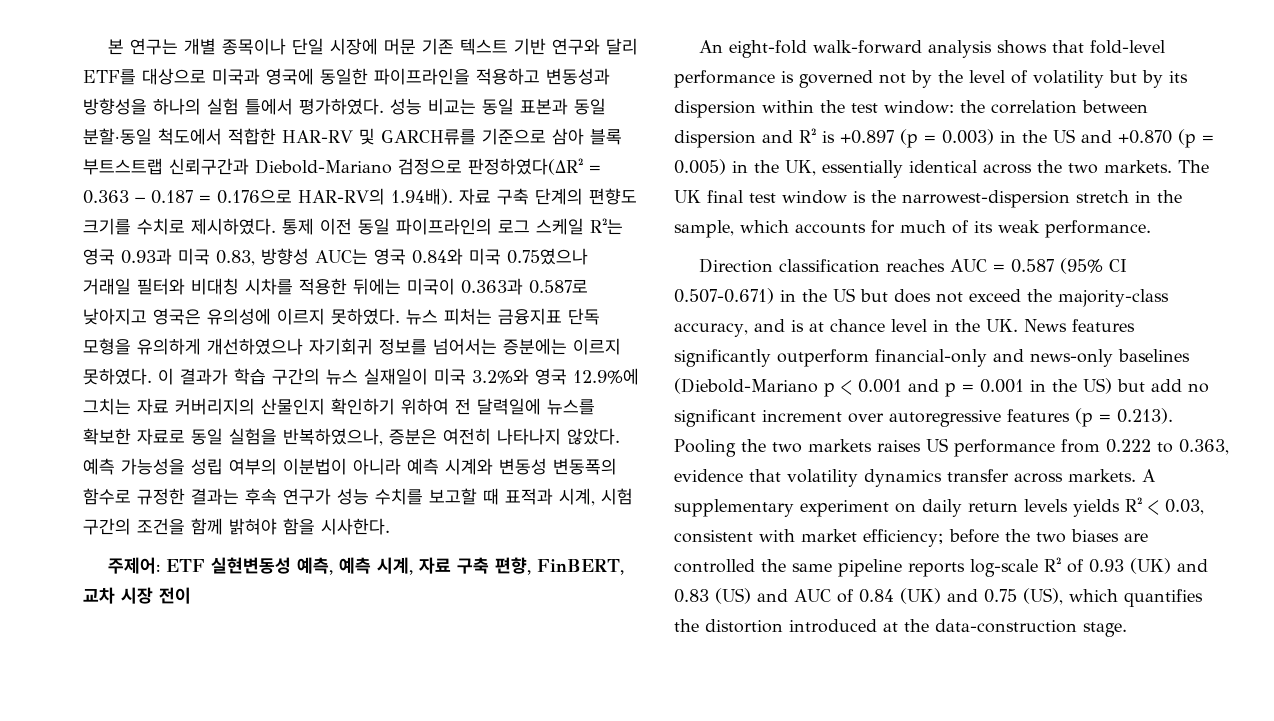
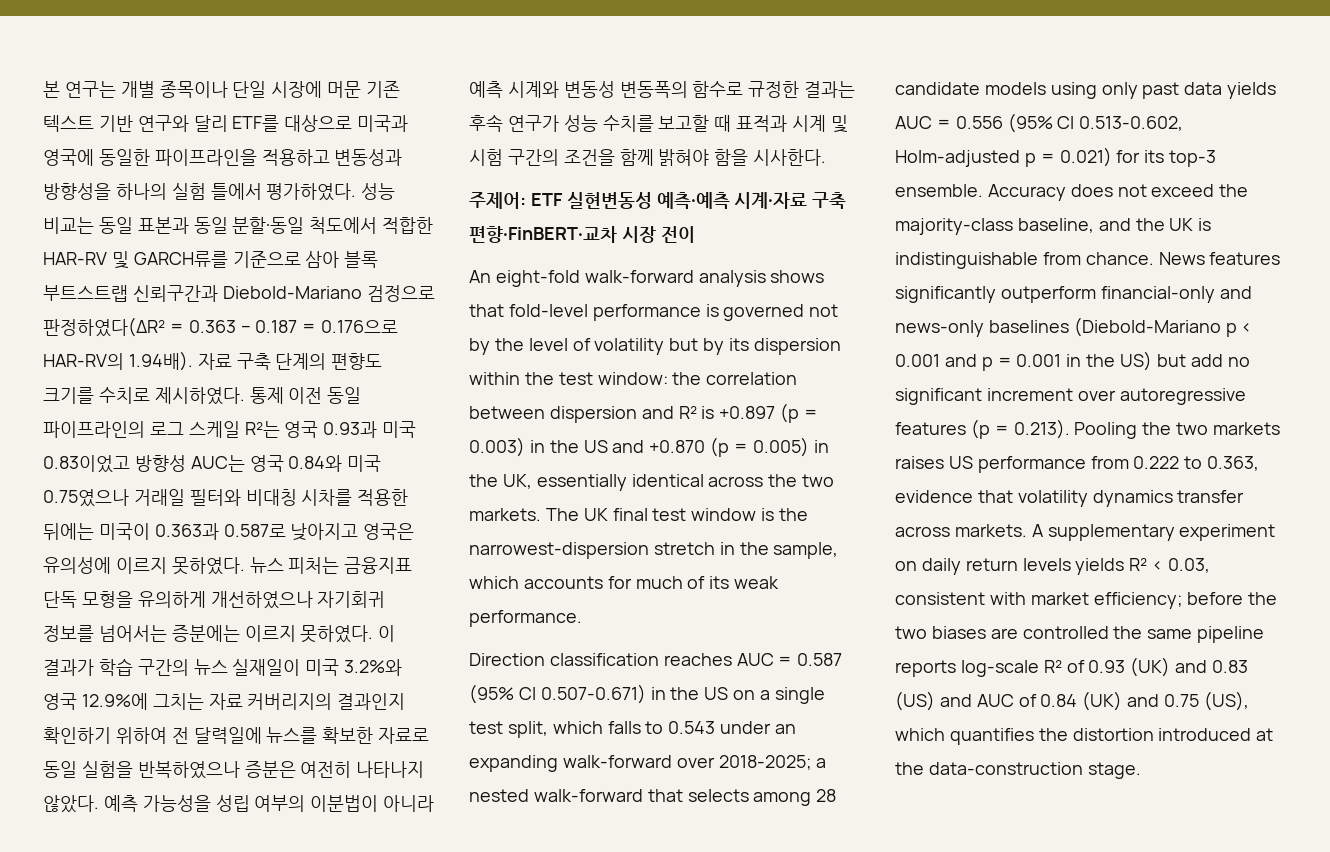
[216,250,255,266] 0.83, -> [43,455,130,473] 0.83이었고
[261,398,325,415] 산물인지 -> [337,693,406,710] 결과인지
[283,428,383,446] 반복하였으나, -> [137,761,240,779] 반복하였으나
[559,488,595,506] 시계, -> [792,115,848,133] 시계 및
[297,557,625,575] [83,587,115,604] 예측, 예측 시계, 자료 구축 편향, FinBERT, 교차 -> [656,192,847,209] [469,226,617,243] 예측·예측 시계·자료 구축 편향·FinBERT·교차
[860,289,888,302] but -> [733,687,825,704] [469,721,797,738] [469,755,827,772] [469,789,837,806] [895,82,1277,99] [895,113,1184,133] [895,147,1217,167] [895,184,1066,201] on a single test split, which falls to 0.543 under an expanding walk-forward over 2018-2025; a nested walk-forward that selects among 28 candidate models using only past data yields AUC = 0.556 (95% CI 0.513-0.602, Holm-adjusted p = 0.021) for its top-3 ensemble. Accuracy
[674,319,1018,337] accuracy, and is at chance level in the UK. -> [1017,218,1212,233] [895,252,1154,269] baseline, and the UK is indistinguishable from chance.

